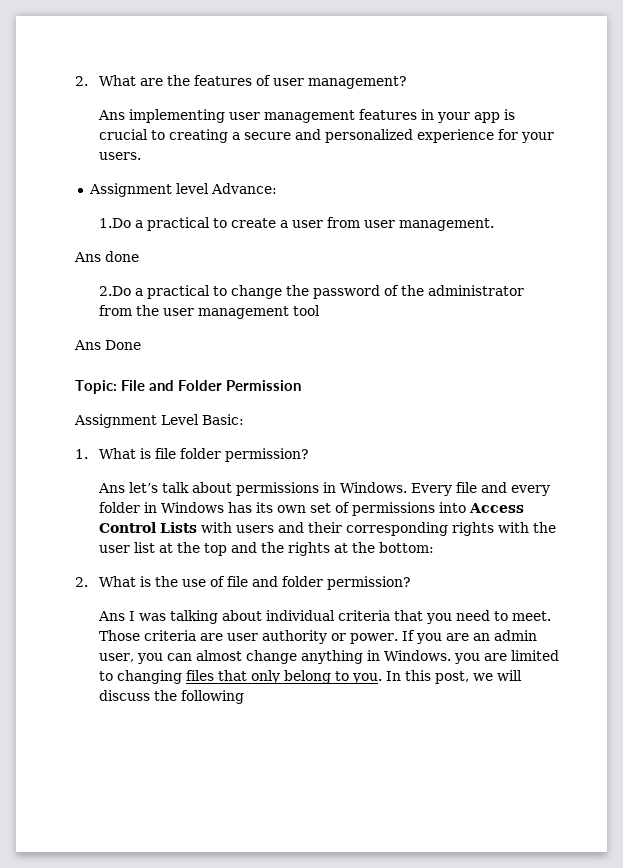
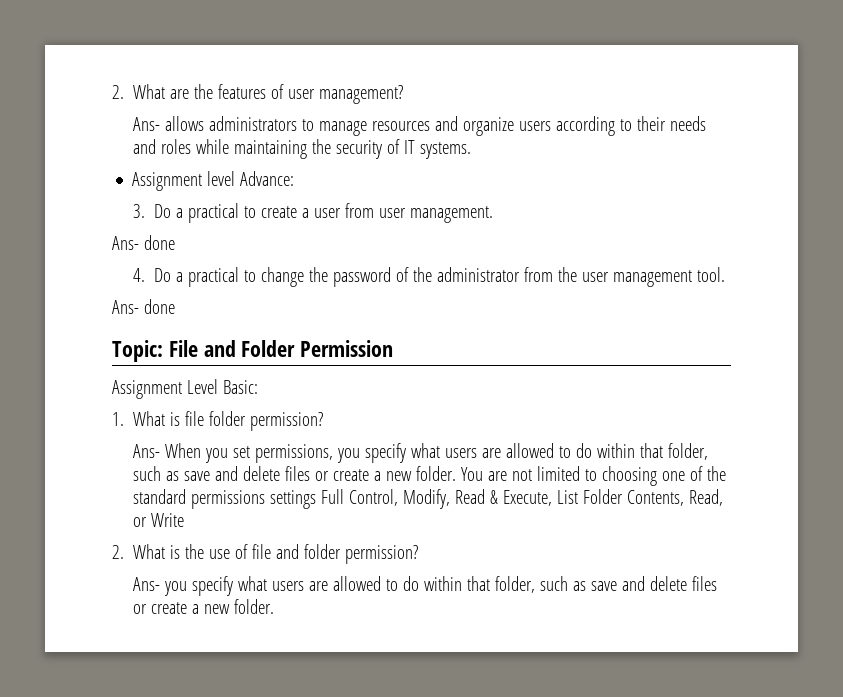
[97,109,515,123] [98,129,554,143] [98,152,141,160] Ans implementing user management features in your app is crucial to creating a secure and personalized experience for your users. -> [133,116,707,136] [133,139,472,159] Ans- allows administrators to manage resources and organize users according to their needs and roles while maintaining the security of IT systems.
[98,218,131,228] 1.Do -> [133,204,172,218] 3. Do
[74,251,139,262] [98,286,131,296] Ans done // 2.Do -> [112,235,175,250] [133,268,172,282] Ans- done // 4. Do
[292,305,320,316] [74,340,141,350] tool // Ans Done -> [697,267,726,282] [112,299,175,314] tool. // Ans- done
[97,482,550,496] [98,502,524,516] [98,522,556,536] [98,542,434,556] Ans let’s talk about permissions in Windows. Every file and every folder in Windows has its own set of permissions into Access Control Lists with users and their corresponding rights with the user list at the top and the rights at the bottom: -> [133,443,709,463] [133,466,727,486] [133,489,724,509] [133,513,185,527] Ans- When you set permissions, you specify what users are allowed to do within that folder, such as save and delete files or create a new folder. You are not limited to choosing one of the standard permissions settings Full Control, Modify, Read & Execute, List Folder Contents, Read, or Write
[97,610,551,624] [98,630,537,644] [98,650,559,664] [98,670,522,684] [98,690,244,704] Ans I was talking about individual criteria that you need to meet. Those criteria are user authority or power. If you are an admin user, you can almost change anything in Windows. you are limited to changing files that only belong to you. In this post, we will discuss the following -> [133,576,718,596] [133,599,275,614] Ans- you specify what users are allowed to do within that folder, such as save and delete files or create a new folder.

